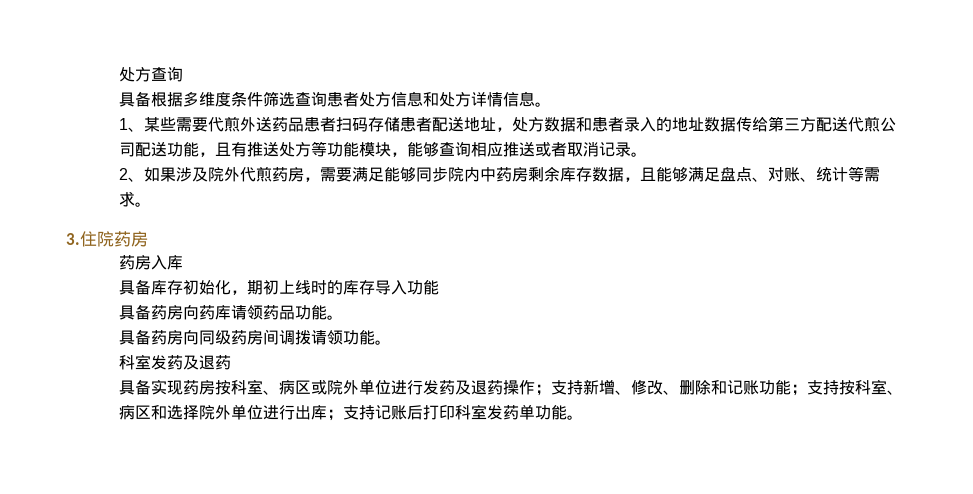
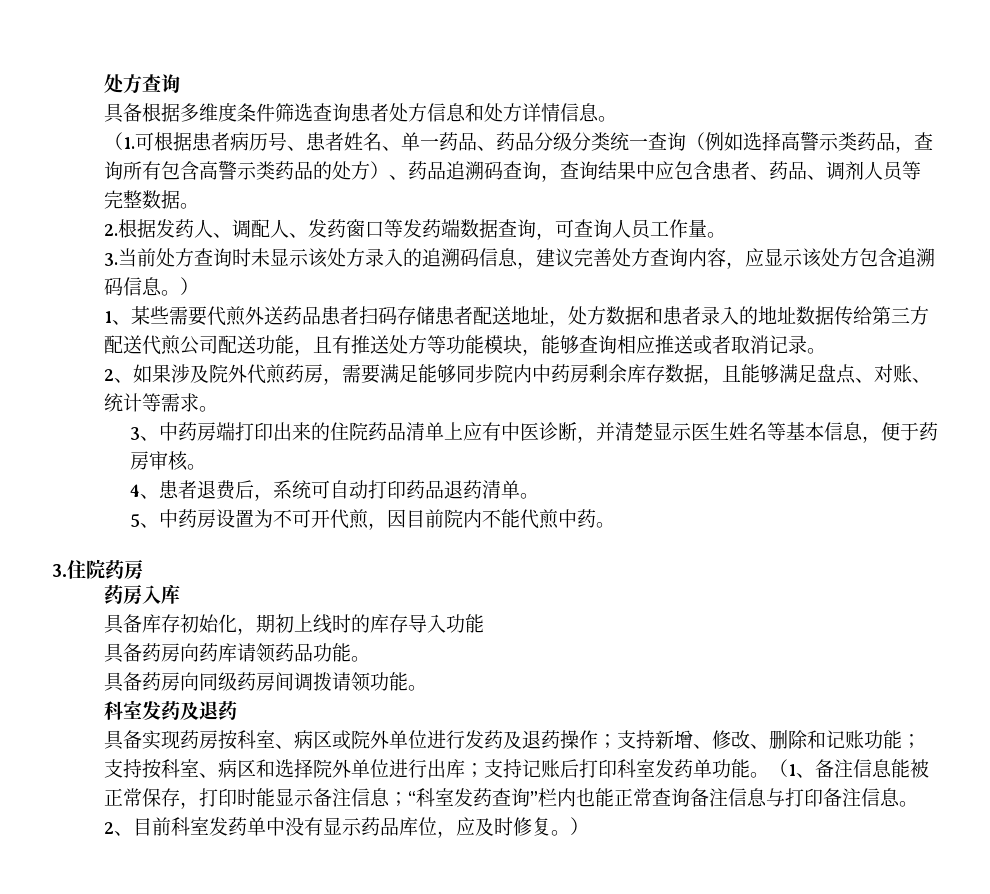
(551, 104) none -> [103,131,933,153] [103,160,921,182] [103,190,199,209] [103,219,726,240] [103,248,935,269] [103,277,199,296] // （1.可根据患者病历号、患者姓名、单一药品、药品分级分类统一查询（例如选择高警示类药品，查询所有包含高警示类药品的处方）、药品追溯码查询，查询结果中应包含患者、药品、调剂人员等完整数据。 // 2.根据发药人、调配人、发药窗口等发药端数据查询，可查询人员工作量。 // 3.当前处方查询时未显示该处方录入的追溯码信息，建议完善处方查询内容，应显示该处方包含追溯码信息。）
(151, 204) none -> [129,422,938,443] [129,451,206,471] [129,480,539,501] [129,509,615,530] // 3、中药房端打印出来的住院药品清单上应有中医诊断，并清楚显示医生姓名等基本信息，便于药房审核。 // 4、患者退费后，系统可自动打印药品退药清单。 // 5、中药房设置为不可开代煎，因目前院内不能代煎中药。
(583, 417) none -> [768,759,929,778] [103,788,918,809] [103,817,589,838] （1、备注信息能被正常保存，打印时能显示备注信息；“科室发药查询”栏内也能正常查询备注信息与打印备注信息。2、目前科室发药单中没有显示药品库位，应及时修复。）

